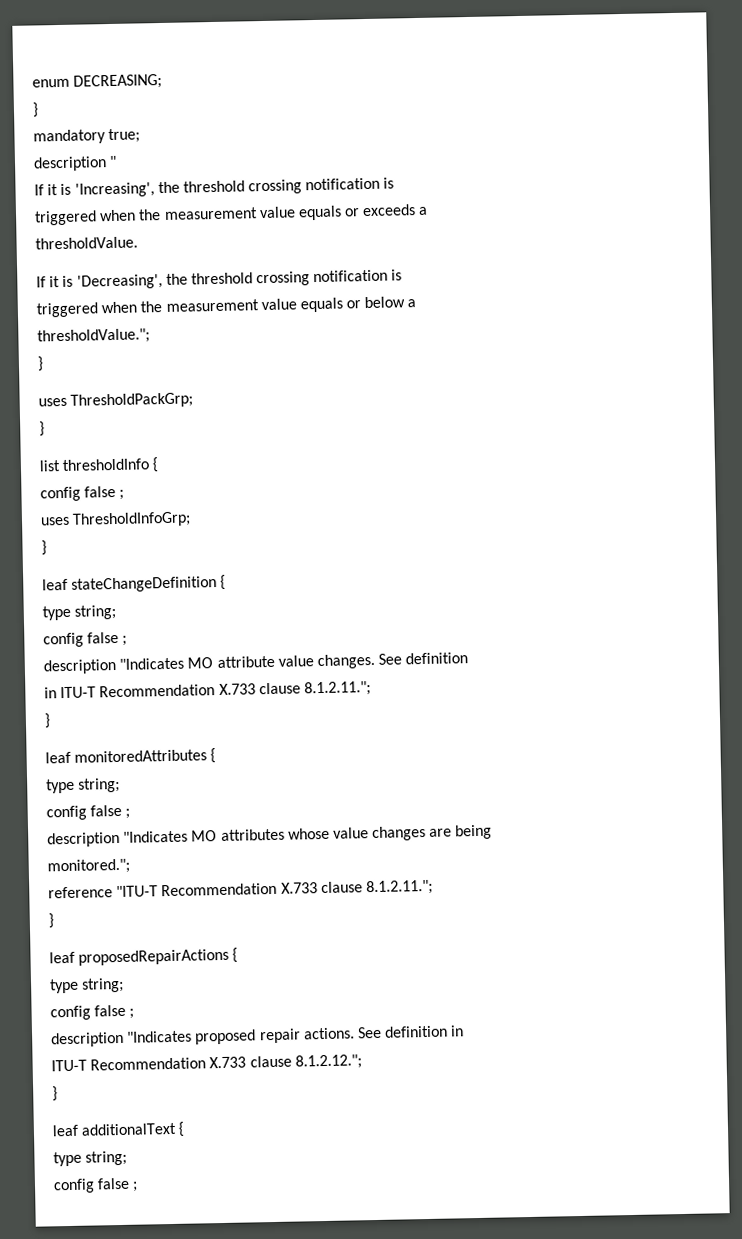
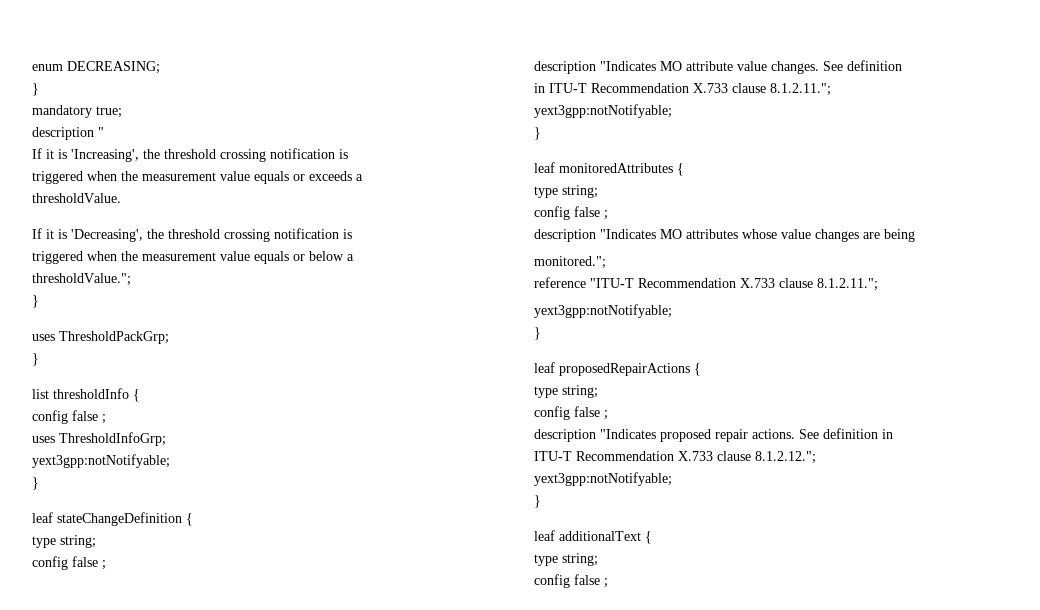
(192, 519) none -> [32,454,170,468] // yext3gpp:notNotifyable;
(371, 689) none -> [534,104,672,118] // yext3gpp:notNotifyable;
(433, 887) none -> [534,304,672,318] // yext3gpp:notNotifyable;
(362, 1062) none -> [534,472,672,486] // yext3gpp:notNotifyable;

